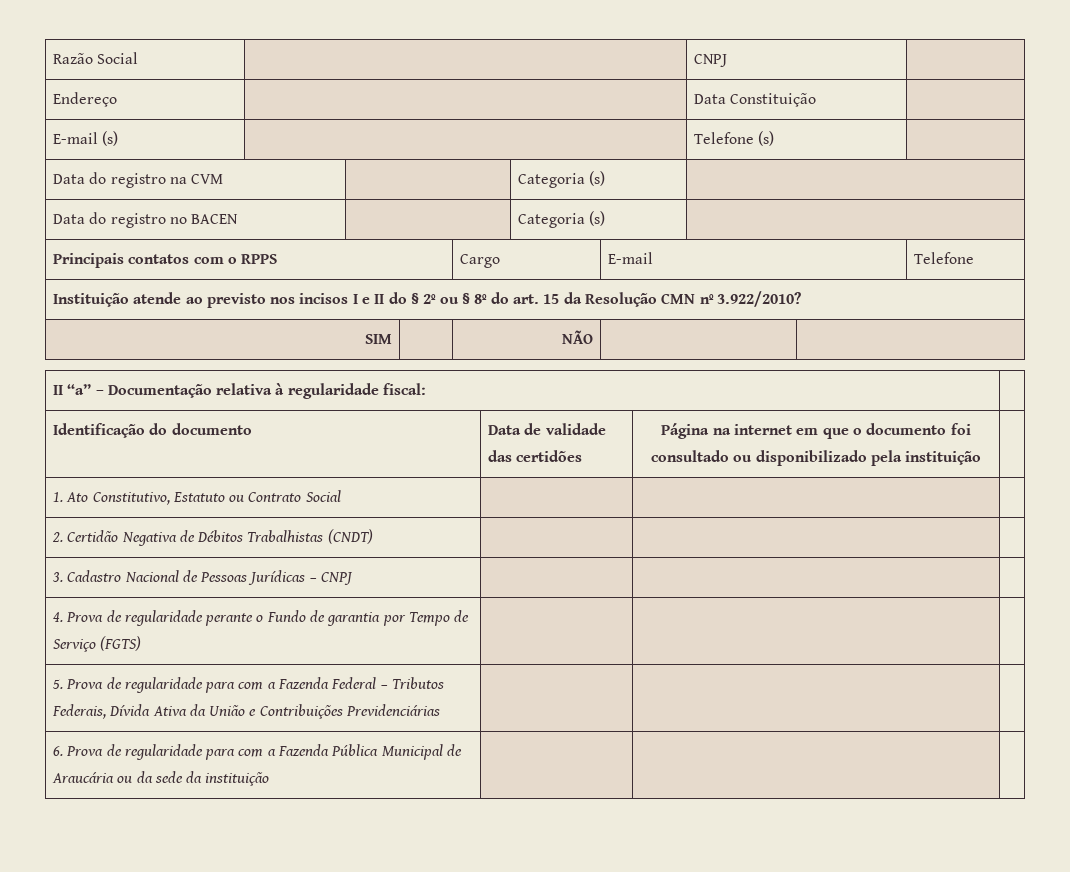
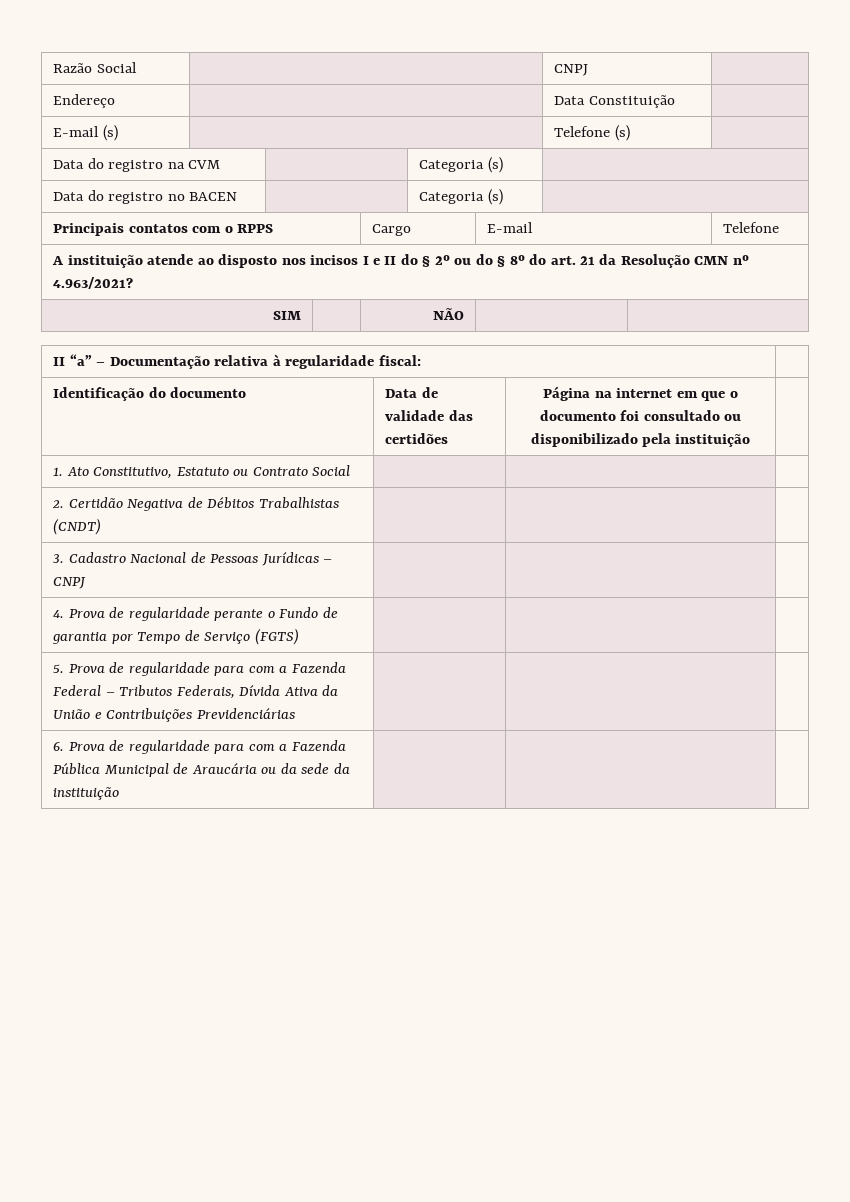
[52,293,129,307] Instituição -> [52,255,143,268] A instituição
[206,293,266,308] previsto -> [218,254,278,268] disposto
(459, 300) none -> [475,254,493,265] do
[543,294,560,304] 15 -> [579,256,595,265] 21
[716,291,801,307] 3.922/2010? -> [53,277,134,289] 4.963/2021?

